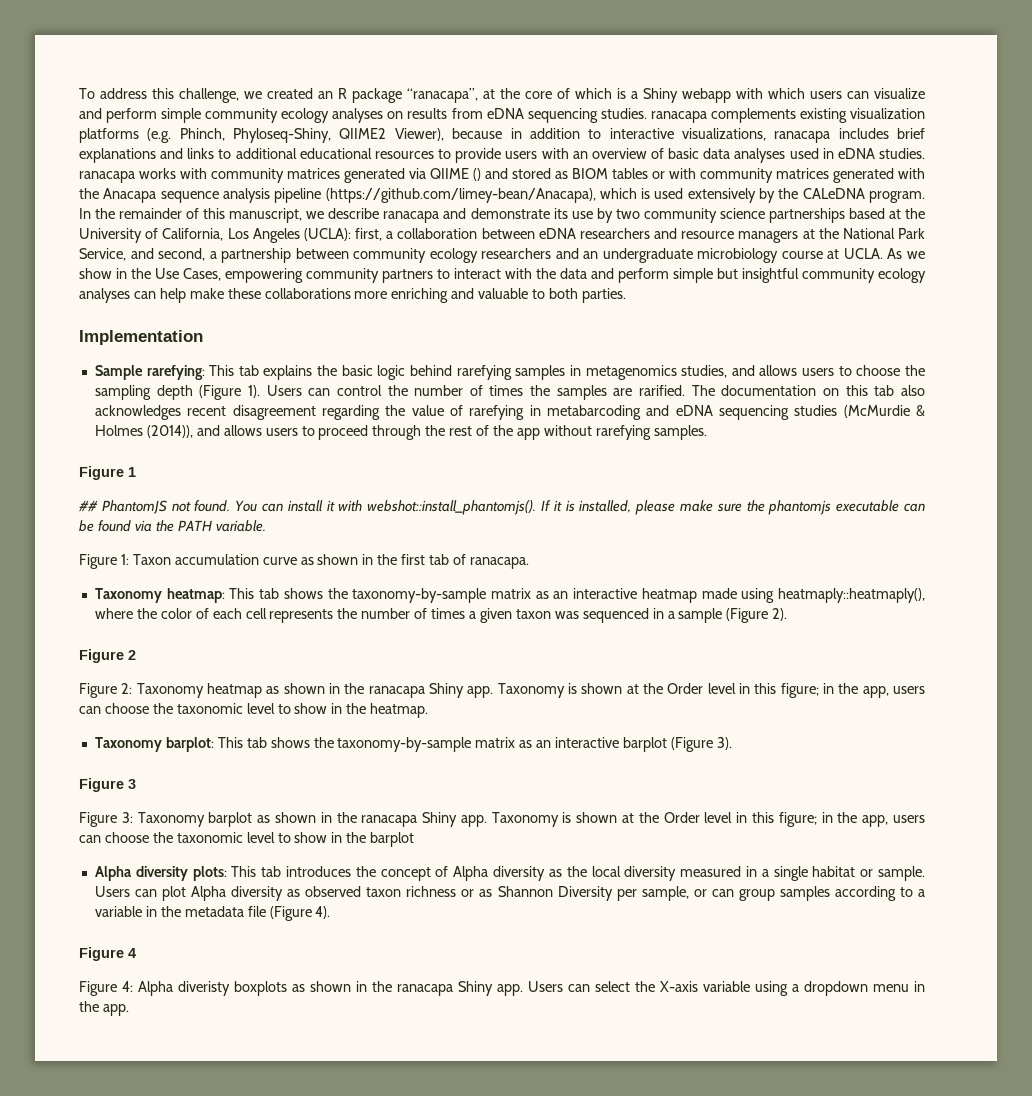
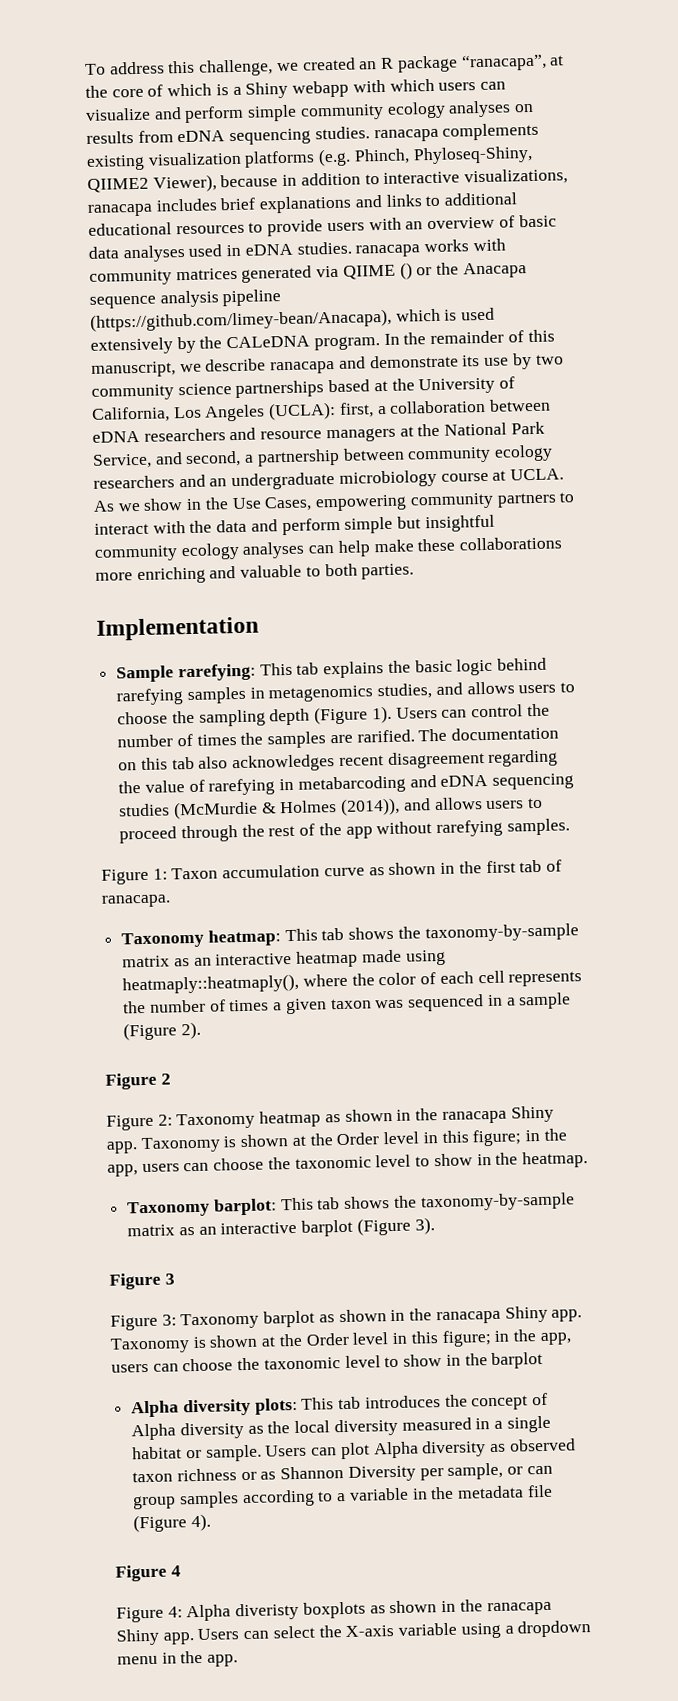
[485,168,925,183] and stored as BIOM tables or with community matrices generated with -> [416,266,433,276] or
[79,466,136,480] [79,500,925,515] [79,520,266,532] // Figure 1 // ## PhantomJS not found. You can install it with webshot::install_phantomjs(). If it is installed, please make sure the phantomjs executable can be found via the PATH variable. -> (570, 827) none

